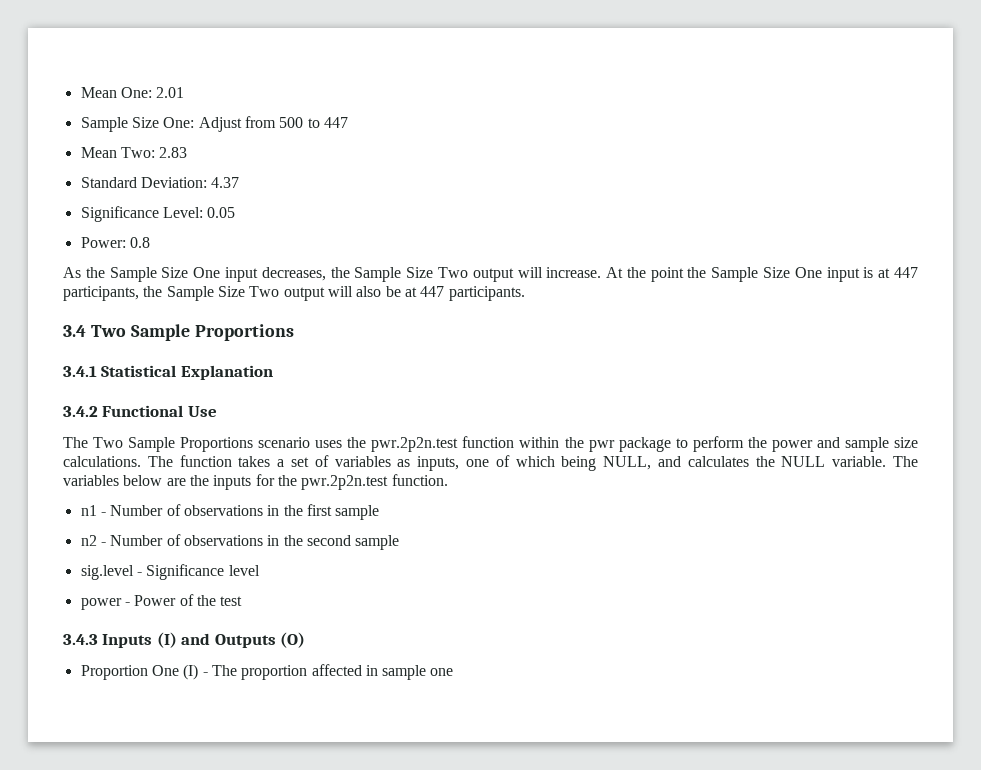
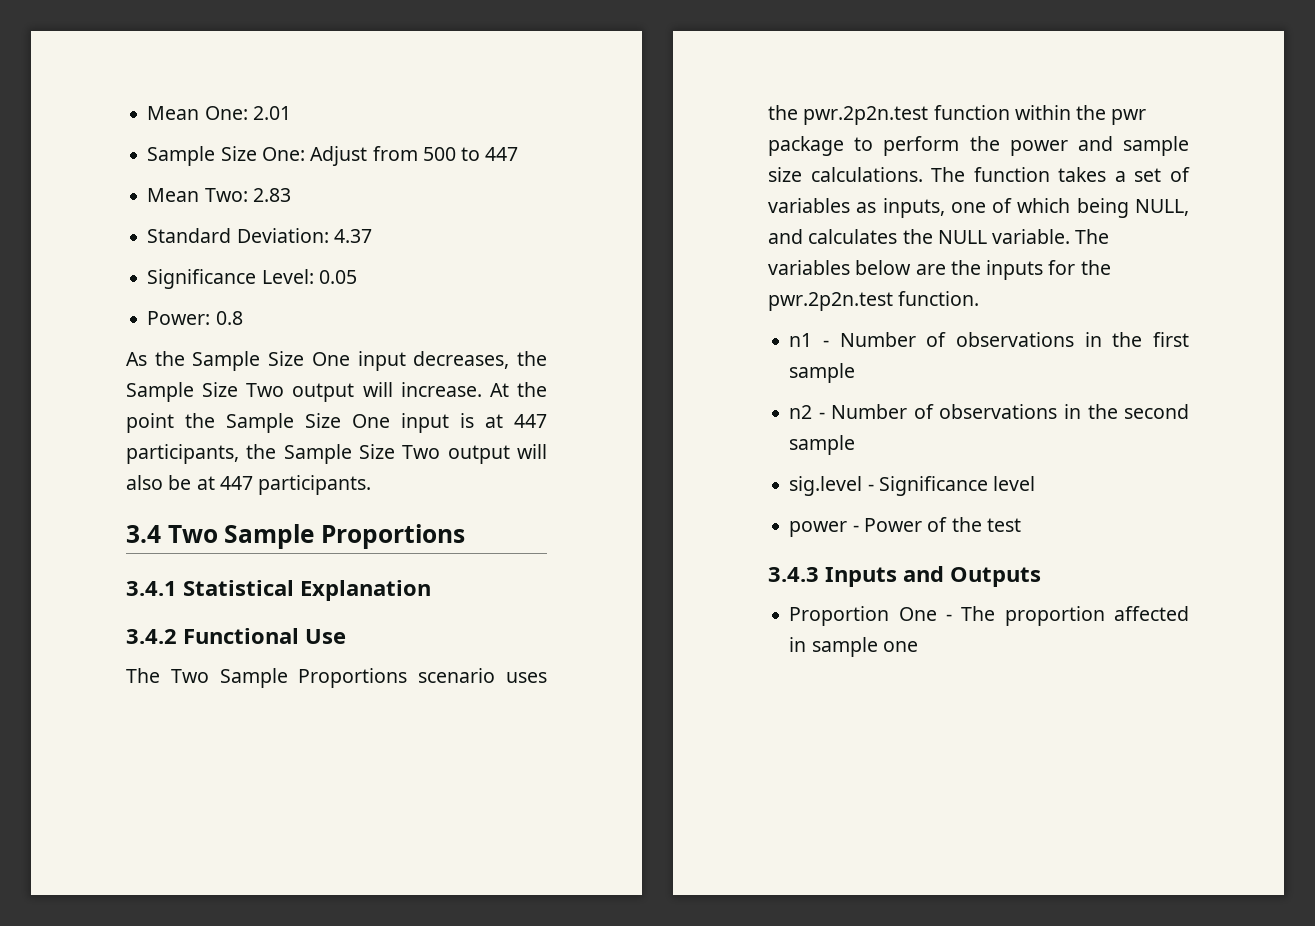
[156,632,177,648] (I) -> (897, 577) none
[280,632,306,648] (O) -> (1041, 577) none
[183,664,199,680] (I) -> (937, 614) none

